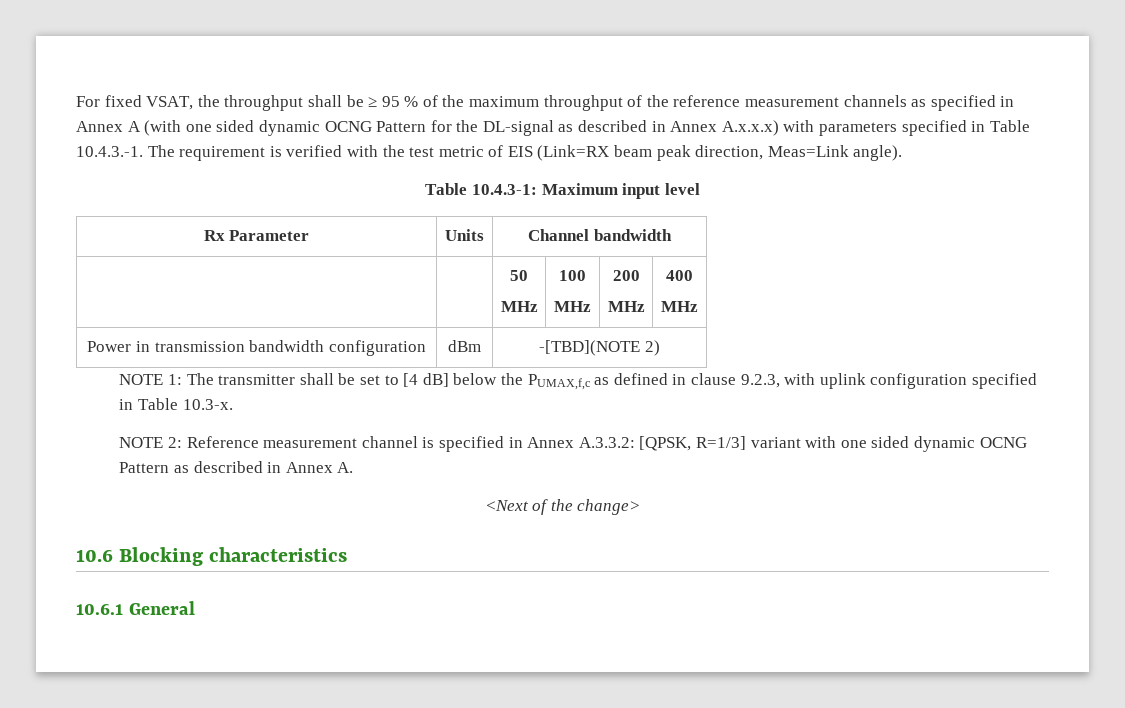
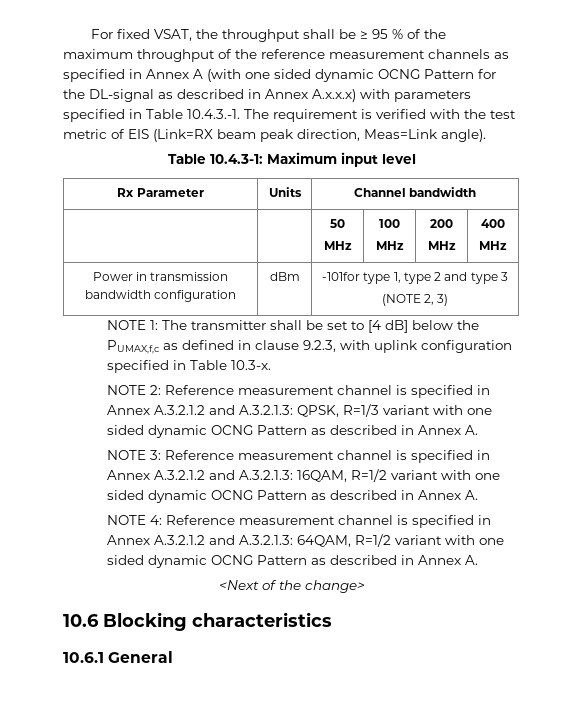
[539,340,660,356] -[TBD](NOTE 2) -> [322,272,508,284] [381,294,449,306] -101for type 1, type 2 and type 3 // (NOTE 2, 3)
[578,436,746,451] A.3.3.2: [QPSK, R=1/3] -> [153,404,492,417] [106,425,478,438] [106,450,490,463] [106,469,500,482] [106,490,478,503] [106,515,491,528] [106,534,391,547] A.3.2.1.2 and A.3.2.1.3: QPSK, R=1/3 variant with one sided dynamic OCNG Pattern as described in Annex A. // NOTE 3: Reference measurement channel is specified in Annex A.3.2.1.2 and A.3.2.1.3: 16QAM, R=1/2 variant with one sided dynamic OCNG Pattern as described in Annex A. // NOTE 4: Reference measurement channel is specified in Annex A.3.2.1.2 and A.3.2.1.3: 64QAM, R=1/2

